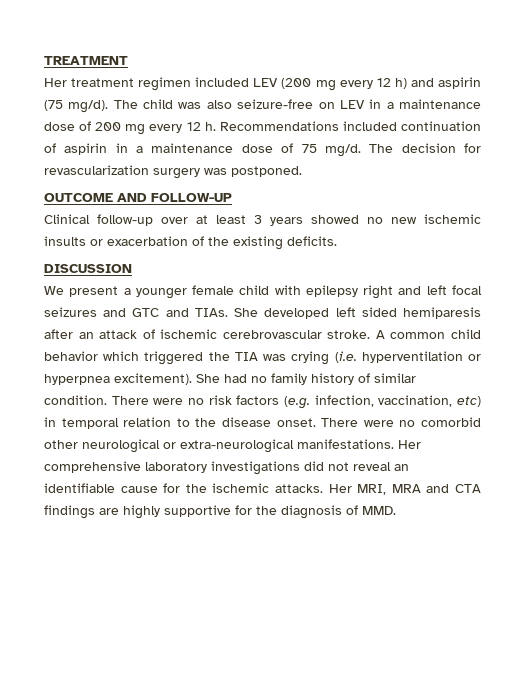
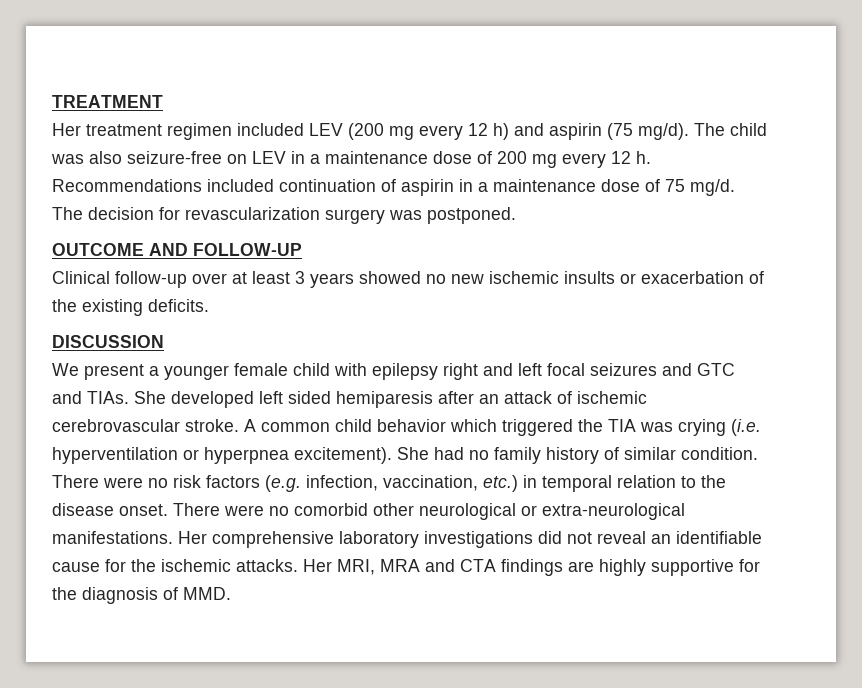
[457,396,482,407] etc) -> [483,475,518,492] etc.)

